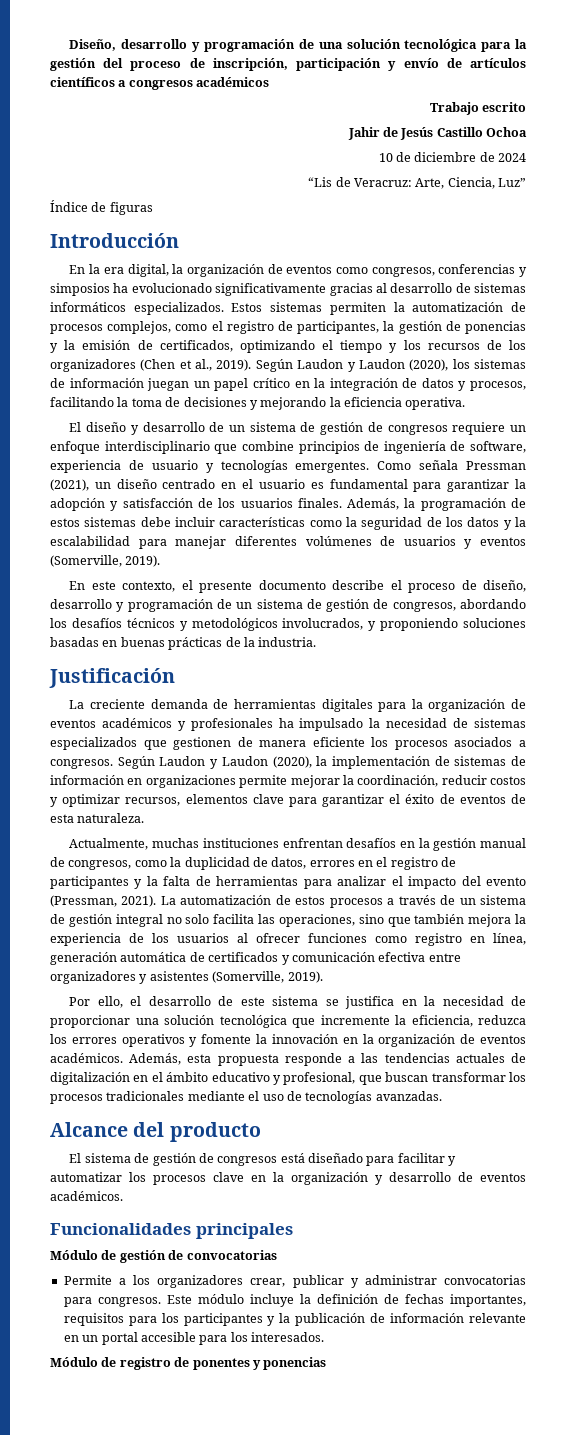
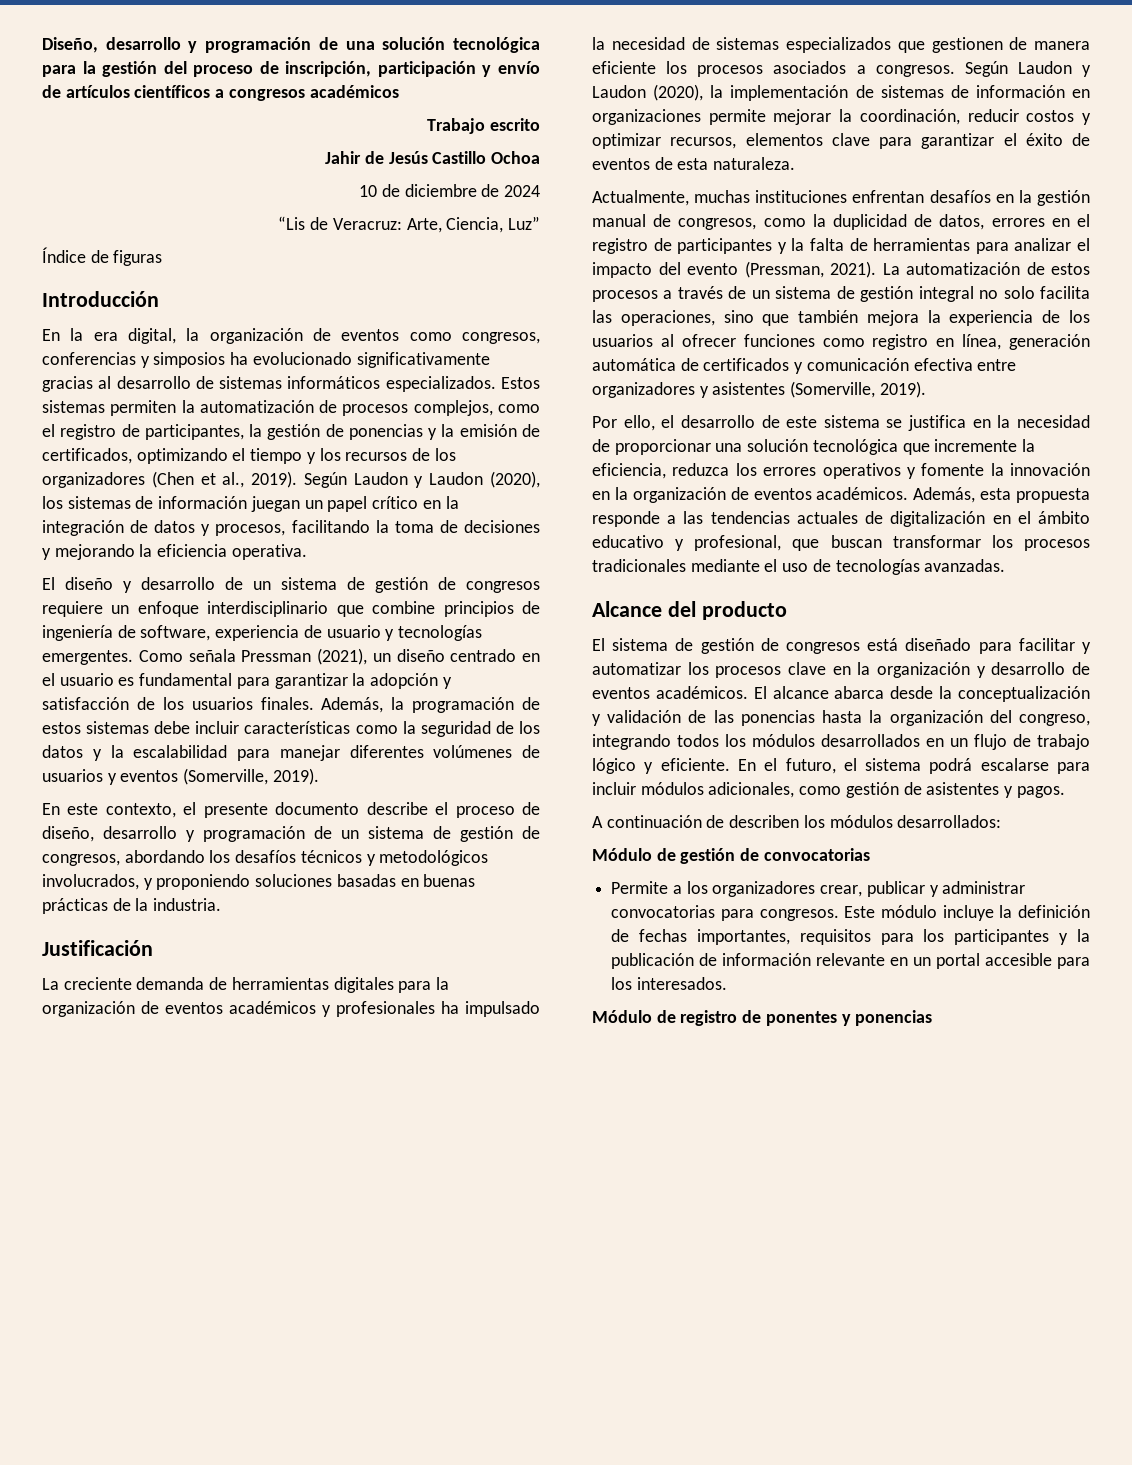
[50,1223,293,1239] // Funcionalidades principales -> [753,686,1090,702] [592,710,1090,726] [592,734,1090,750] [592,758,1090,774] [592,782,1065,798] [592,815,1002,828] El alcance abarca desde la conceptualización y validación de las ponencias hasta la organización del congreso, integrando todos los módulos desarrollados en un flujo de trabajo lógico y eficiente. En el futuro, el sistema podrá escalarse para incluir módulos adicionales, como gestión de asistentes y pagos. // A continuación de describen los módulos desarrollados:

